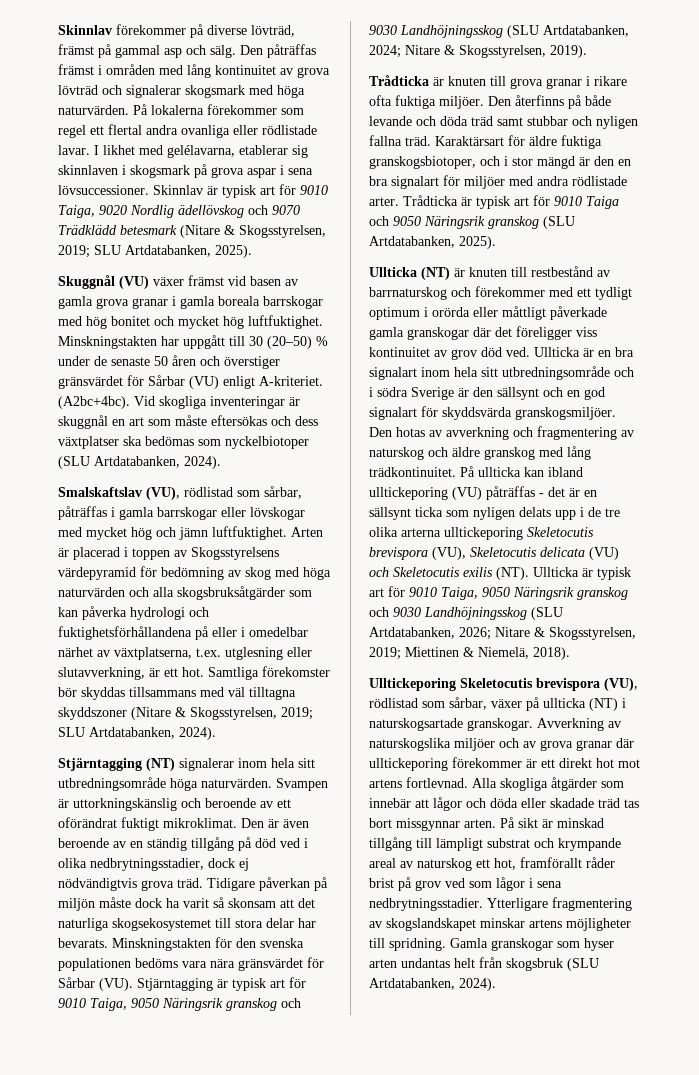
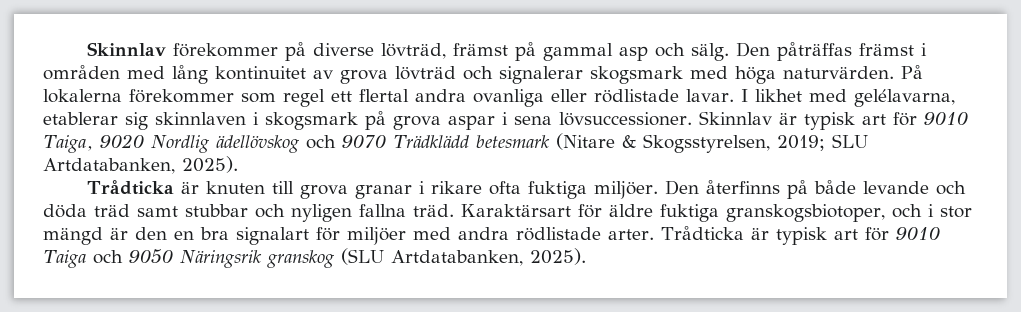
[58,275,298,289] [58,296,323,309] [58,315,323,329] [58,335,328,349] [58,355,280,369] [58,375,323,389] [58,396,300,409] [58,415,318,429] [58,436,309,449] [58,456,221,469] [58,486,302,500] [58,506,305,520] [58,526,323,540] [58,547,279,560] [58,566,331,580] [58,586,312,600] [58,606,209,620] [58,626,308,640] [58,647,312,660] [58,666,330,680] [58,687,296,700] [58,707,313,720] [58,727,216,740] [58,758,315,771] [58,777,328,791] [58,798,291,811] [58,817,309,831] [58,837,308,851] [58,858,249,871] [58,877,328,891] [58,897,315,911] [58,918,316,931] [58,937,304,951] [58,957,324,971] [58,977,306,991] [58,998,301,1011] [369,25,629,38] [369,45,587,58] // Skuggnål (VU) växer främst vid basen av gamla grova granar i gamla boreala barrskogar med hög bonitet och mycket hög luftfuktighet. Minskningstakten har uppgått till 30 (20–50) % under de senaste 50 åren och överstiger gränsvärdet för Sårbar (VU) enligt A-kriteriet. (A2bc+4bc). Vid skogliga inventeringar är skuggnål en art som måste eftersökas och dess växtplatser ska bedömas som nyckelbiotoper (SLU Artdatabanken, 2024). // Smalskaftslav (VU), rödlistad som sårbar, påträffas i gamla barrskogar eller lövskogar med mycket hög och jämn luftfuktighet. Arten är placerad i toppen av Skogsstyrelsens värdepyramid för bedömning av skog med höga naturvärden och alla skogsbruksåtgärder som kan påverka hydrologi och fuktighetsförhållandena på eller i omedelbar närhet av växtplatserna, t.ex. utglesning eller slutavverkning, är ett hot. Samtliga förekomster bör skyddas tillsammans med väl tilltagna skyddszoner (Nitare & Skogsstyrelsen, 2019; SLU Artdatabanken, 2024). // Stjärntagging (NT) signalerar inom hela sitt utbredningsområde höga naturvärden. Svampen är uttorkningskänslig och beroende av ett oförändrat fuktigt mikroklimat. Den är även beroende av en ständig tillgång på död ved i olika nedbrytningsstadier, dock ej nödvändigtvis grova träd. Tidigare påverkan på miljön måste dock ha varit så skonsam att det naturliga skogsekosystemet till stora delar har bevarats. Minskningstakten för den svenska populationen bedöms vara nära gränsvärdet för Sårbar (VU). Stjärntagging är typisk art för 9010 Taiga, 9050 Näringsrik granskog och 9030 Landhöjningsskog (SLU Artdatabanken, 2024; Nitare & Skogsstyrelsen, 2019). -> (238, 164) none
[369,266,610,280] [369,286,632,300] [369,306,607,320] [369,326,597,340] [369,347,634,360] [369,366,634,380] [369,387,605,400] [369,406,616,420] [369,426,634,440] [369,446,591,460] [369,466,583,477] [369,486,597,500] [369,507,620,520] [369,527,594,540] [369,547,619,560] [369,567,631,580] [369,586,628,600] [369,607,563,620] [369,627,636,640] [369,647,570,660] [369,678,638,691] [369,697,626,711] [369,718,621,731] [369,738,634,751] [369,757,640,771] [369,777,624,791] [369,797,639,811] [369,817,604,831] [369,837,621,851] [369,857,615,871] [369,877,562,891] [369,897,632,911] [369,918,631,931] [369,938,614,951] [369,957,599,971] [369,978,496,991] // Ullticka (NT) är knuten till restbestånd av barrnaturskog och förekommer med ett tydligt optimum i orörda eller måttligt påverkade gamla granskogar där det föreligger viss kontinuitet av grov död ved. Ullticka är en bra signalart inom hela sitt utbredningsområde och i södra Sverige är den sällsynt och en god signalart för skyddsvärda granskogsmiljöer. Den hotas av avverkning och fragmentering av naturskog och äldre granskog med lång trädkontinuitet. På ullticka kan ibland ulltickeporing (VU) påträffas - det är en sällsynt ticka som nyligen delats upp i de tre olika arterna ulltickeporing Skeletocutis brevispora (VU), Skeletocutis delicata (VU) och Skeletocutis exilis (NT). Ullticka är typisk art för 9010 Taiga, 9050 Näringsrik granskog och 9030 Landhöjningsskog (SLU Artdatabanken, 2026; Nitare & Skogsstyrelsen, 2019; Miettinen & Niemelä, 2018). // Ulltickeporing Skeletocutis brevispora (VU), rödlistad som sårbar, växer på ullticka (NT) i naturskogsartade granskogar. Avverkning av naturskogslika miljöer och av grova granar där ulltickeporing förekommer är ett direkt hot mot artens fortlevnad. Alla skogliga åtgärder som innebär att lågor och döda eller skadade träd tas bort missgynnar arten. På sikt är minskad tillgång till lämpligt substrat och krympande areal av naturskog ett hot, framförallt råder brist på grov ved som lågor i sena nedbrytningsstadier. Ytterligare fragmentering av skogslandskapet minskar artens möjligheter till spridning. Gamla granskogar som hyser arten undantas helt från skogsbruk (SLU Artdatabanken, 2024). -> (586, 256) none

